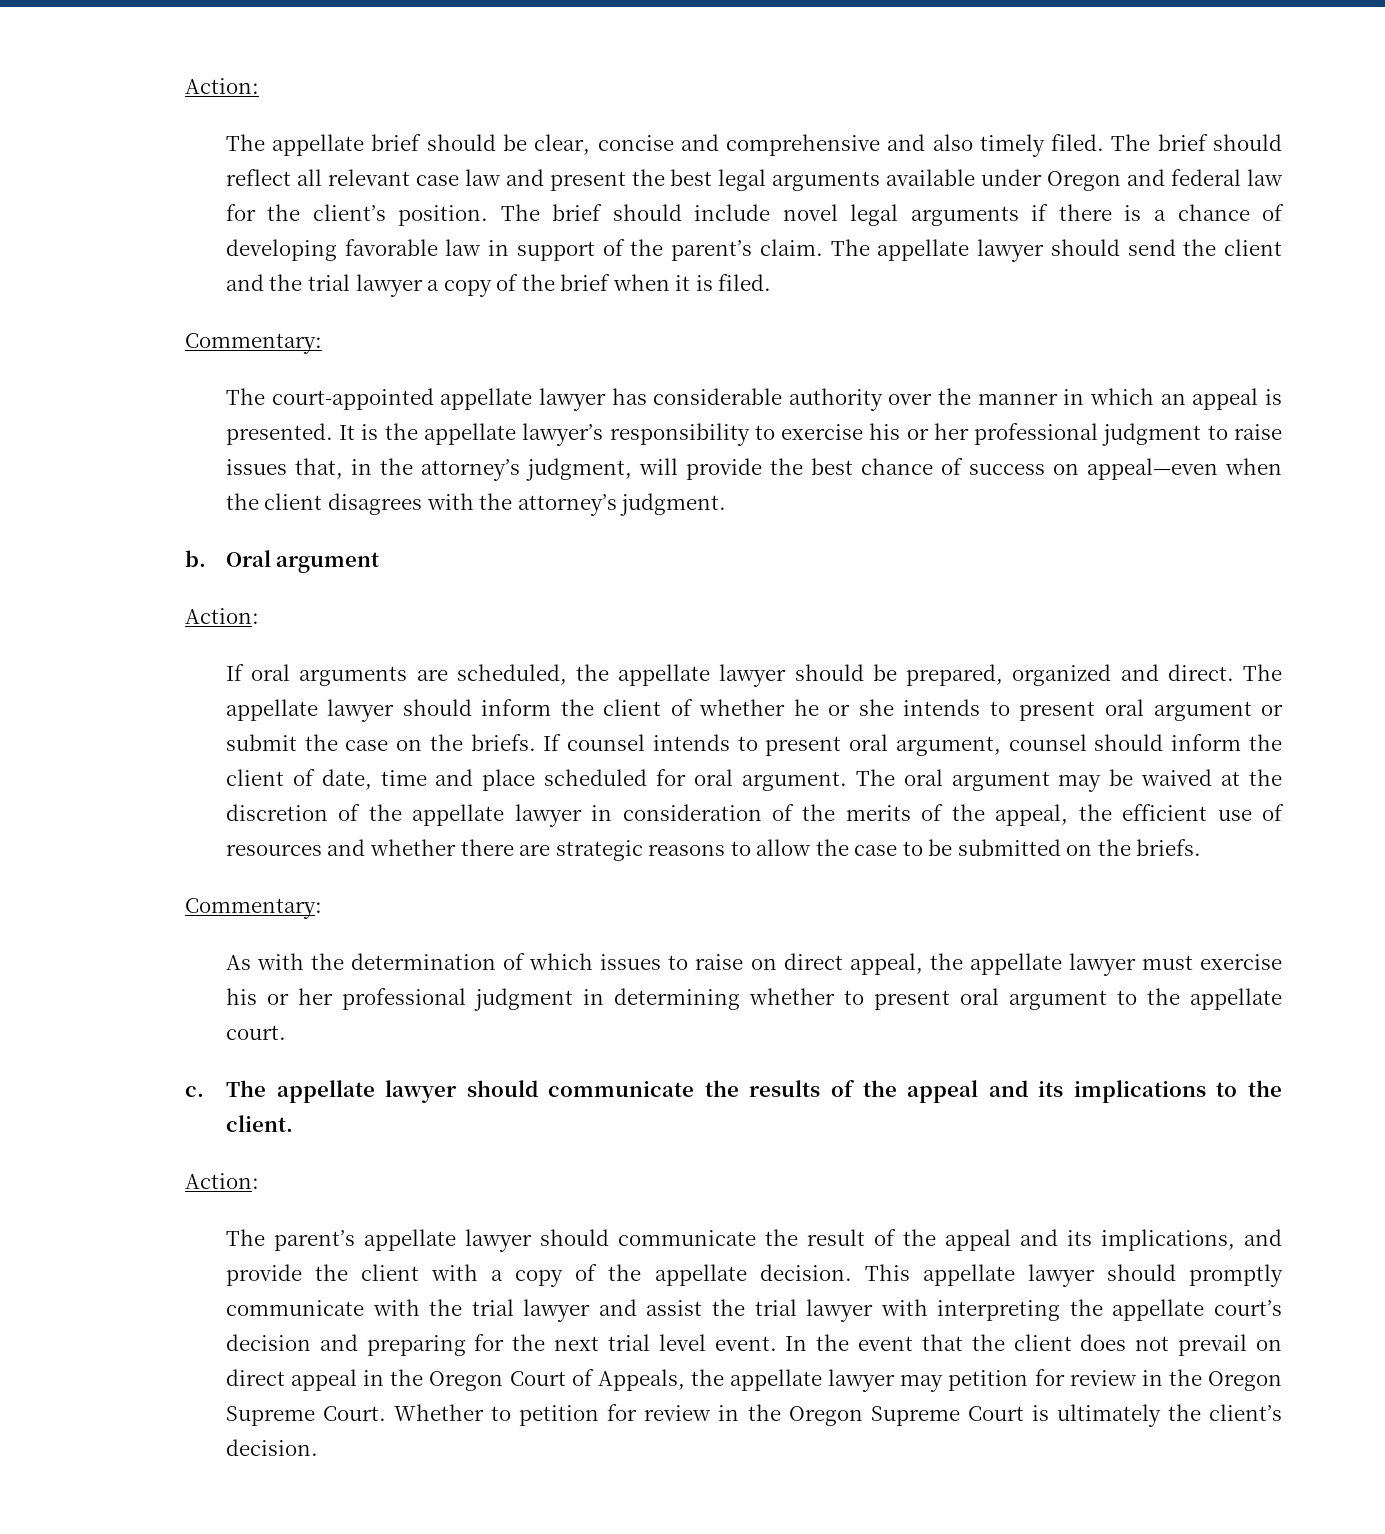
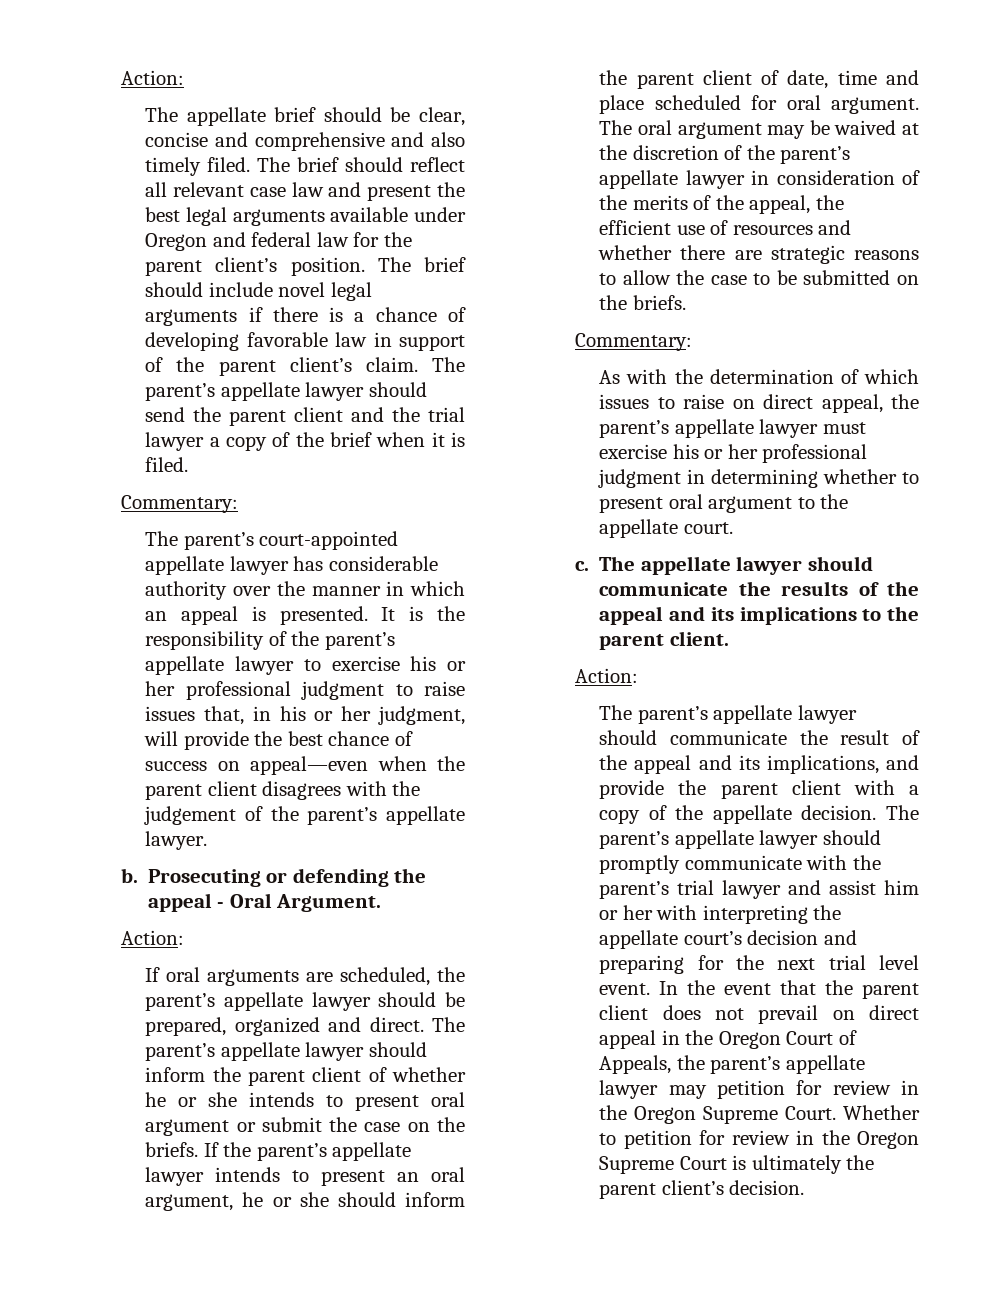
(301, 212) none -> [145,260,203,276] parent
[671,240,753,261] parent’s -> [218,357,352,376] parent client’s
(870, 247) none -> [145,383,216,401] parent’s
(1217, 247) none -> [229,410,287,426] parent
(265, 396) none -> [183,532,254,550] parent’s
[424,423,750,446] appellate lawyer’s responsibility -> [145,631,395,650] [145,656,295,675] responsibility of the parent’s appellate lawyer
[379,458,520,481] the attorney’s -> [279,706,372,721] his or her
(259, 501) none -> [145,784,203,800] parent
[517,493,727,516] [184,550,380,573] attorney’s judgment. // b. Oral argument -> [144,806,465,825] [145,831,208,850] [120,868,427,887] [147,893,382,912] judgement of the parent’s appellate lawyer. // b. Prosecuting or defending the appeal - Oral Argument.
(610, 672) none -> [145,993,216,1011] parent’s
(1282, 672) none -> [145,1043,216,1061] parent’s
(594, 707) none -> [247,1070,305,1086] parent
[567,734,842,756] counsel intends to present -> [223,1142,412,1161] [145,1167,420,1186] the parent’s appellate lawyer intends to present an
[1008,734,1282,751] counsel should inform the -> [242,1192,465,1207] [599,70,694,89] he or she should inform the parent
(402, 812) none -> [780,146,851,164] parent’s
(963, 961) none -> [599,420,670,438] parent’s
(1282, 1088) none -> [599,634,665,650] parent
(348, 1272) none -> [720,783,778,799] parent
[864,1264,910,1281] This -> [886,805,919,820] [599,831,670,849] The parent’s
(463, 1307) none -> [599,881,670,899] parent’s
[711,1299,874,1322] the trial lawyer -> [884,880,919,895] [599,905,653,920] him or her
(1005, 1342) none -> [862,983,919,999] parent
(724, 1377) none -> [710,1056,781,1074] parent’s
(1201, 1412) none -> [599,1183,657,1199] parent

